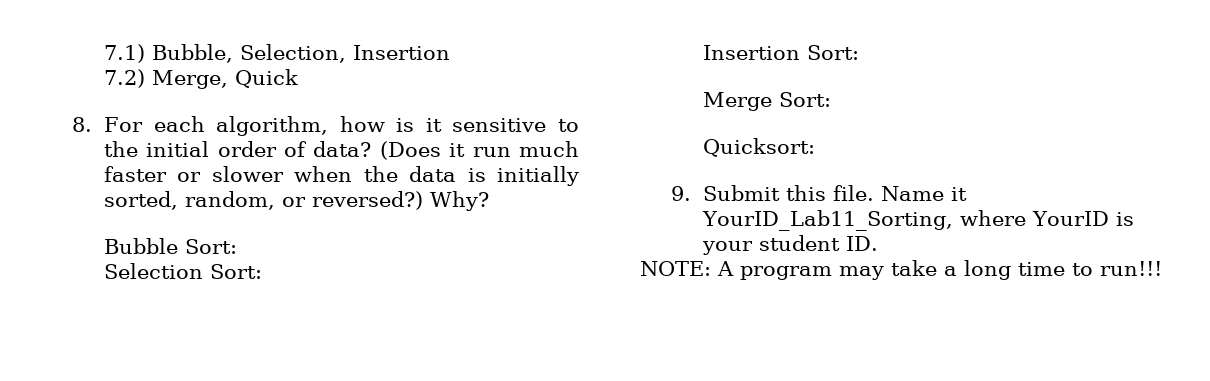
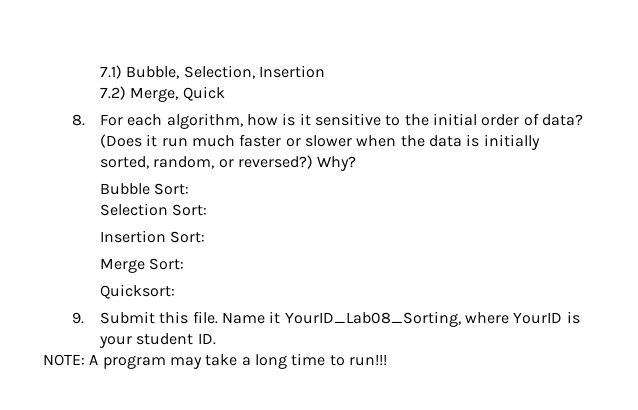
[701,210,953,231] YourID_Lab11_Sorting, -> [284,311,461,327] YourID_Lab08_Sorting,

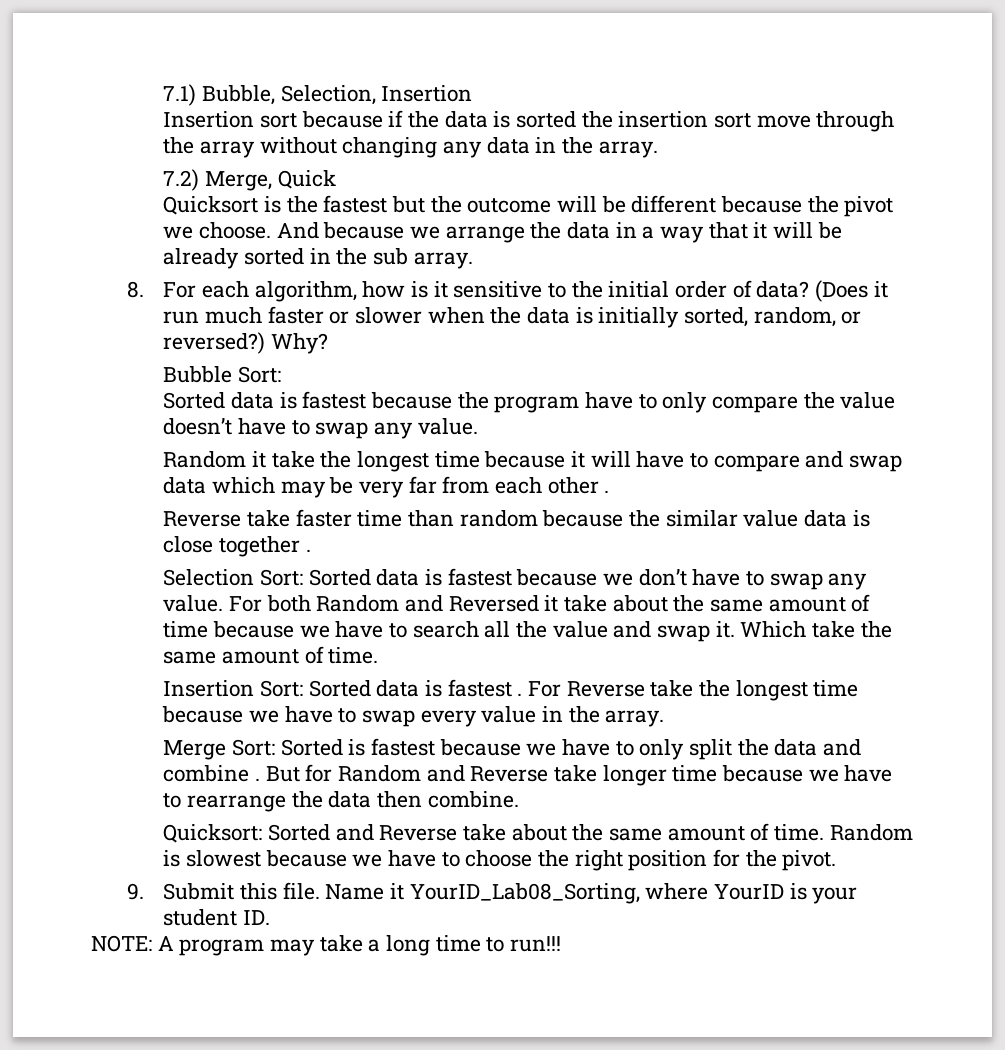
[100,86,225,102] 7.2) Merge, Quick -> [163,110,895,132] [163,137,658,158] [163,169,336,191] [163,195,894,217] [163,222,842,243] [163,248,473,269] Insertion sort because if the data is sorted the insertion sort move through the array without changing any data in the array. // 7.2) Merge, Quick // Quicksort is the fastest but the outcome will be different because the pivot we choose. And because we arrange the data in a way that it will be already sorted in the sub array.
[100,203,208,216] [100,230,206,243] [100,258,185,273] [100,284,176,299] Selection Sort: // Insertion Sort: // Merge Sort: // Quicksort: -> [163,391,896,413] [163,418,478,439] [163,451,903,472] [163,476,610,498] [163,509,870,527] [163,536,311,557] [163,568,868,590] [163,594,871,612] [163,621,892,642] [163,646,379,664] [163,679,859,701] [162,706,665,727] [163,738,862,760] [163,764,893,786] [163,791,519,812] [163,823,913,843] [163,849,837,871] Sorted data is fastest because the program have to only compare the value doesn’t have to swap any value. // Random it take the longest time because it will have to compare and swap data which may be very far from each other . // Reverse take faster time than random because the similar value data is close together . // Selection Sort: Sorted data is fastest because we don’t have to swap any value. For both Random and Reversed it take about the same amount of time because we have to search all the value and swap it. Which take the same amount of time. // Insertion Sort: Sorted data is fastest . For Reverse take the longest time because we have to swap every value in the array. // Merge Sort: Sorted is fastest because we have to only split the data and combine . But for Random and Reverse take longer time because we have to rearrange the data then combine. // Quicksort: Sorted and Reverse take about the same amount of time. Random is slowest because we have to choose the right position for the pivot.

